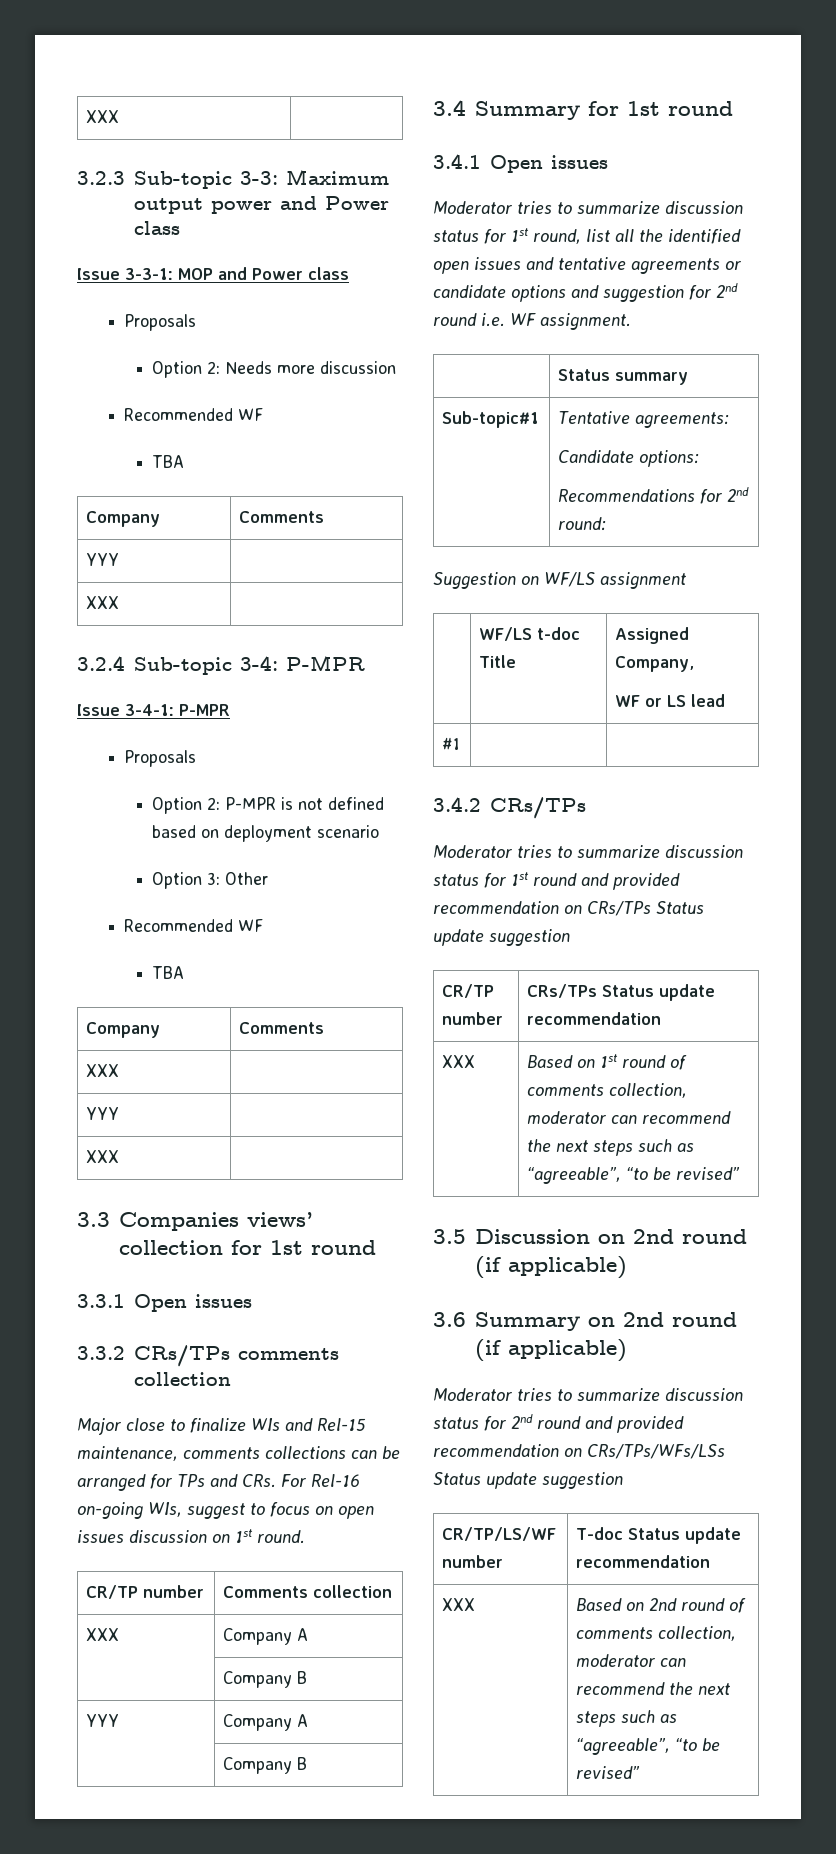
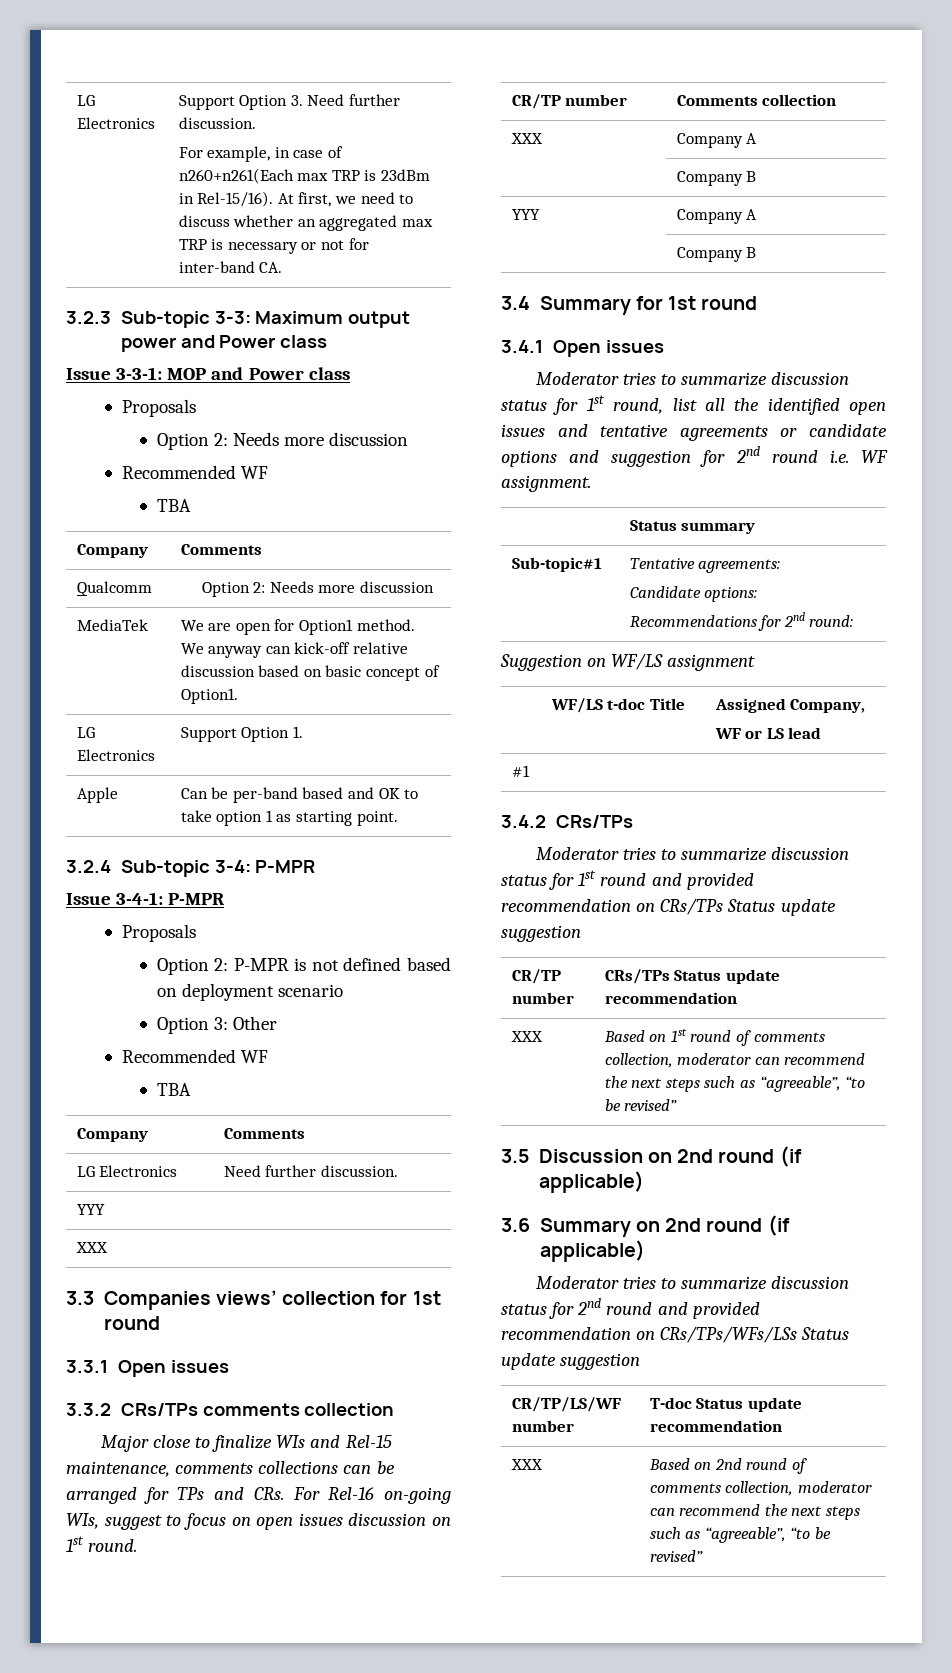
[86,110,120,123] XXX | -> [76,95,95,106] [76,117,155,129] [178,94,400,110] [178,117,256,129] [178,146,343,162] [178,168,430,184] [178,191,414,207] [178,215,433,231] [178,238,369,254] [178,261,283,273] LG Electronics | Support Option 3. Need further discussion. // For example, in case of n260+n261(Each max TRP is 23dBm in Rel-15/16). At first, we need to discuss whether an aggregated max TRP is necessary or not for inter-band CA.
[86,553,120,566] [86,596,120,609] YYY | // XXX | -> [76,581,152,596] [201,581,434,597] [76,619,148,631] [180,619,415,635] [180,642,408,658] [180,665,440,681] [180,688,238,704] [76,727,95,738] [76,749,155,761] [180,726,303,742] [76,787,118,803] [180,787,419,803] [180,810,398,826] Qualcomm | Option 2: Needs more discussion // MediaTek | We are open for Option1 method. We anyway can kick-off relative discussion based on basic concept of Option1. // LG Electronics | Support Option 1. // Apple | Can be per-band based and OK to take option 1 as starting point.
[86,1064,120,1077] XXX | -> [76,1165,178,1177] [223,1165,398,1177] LG Electronics | Need further discussion.

